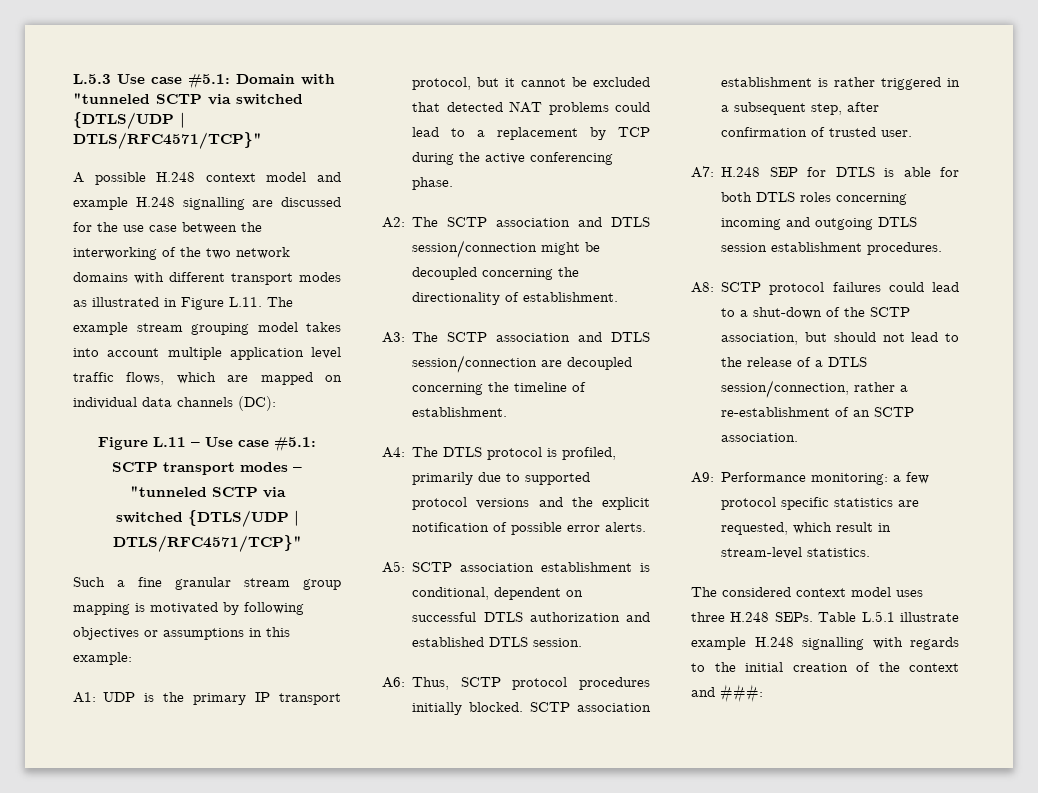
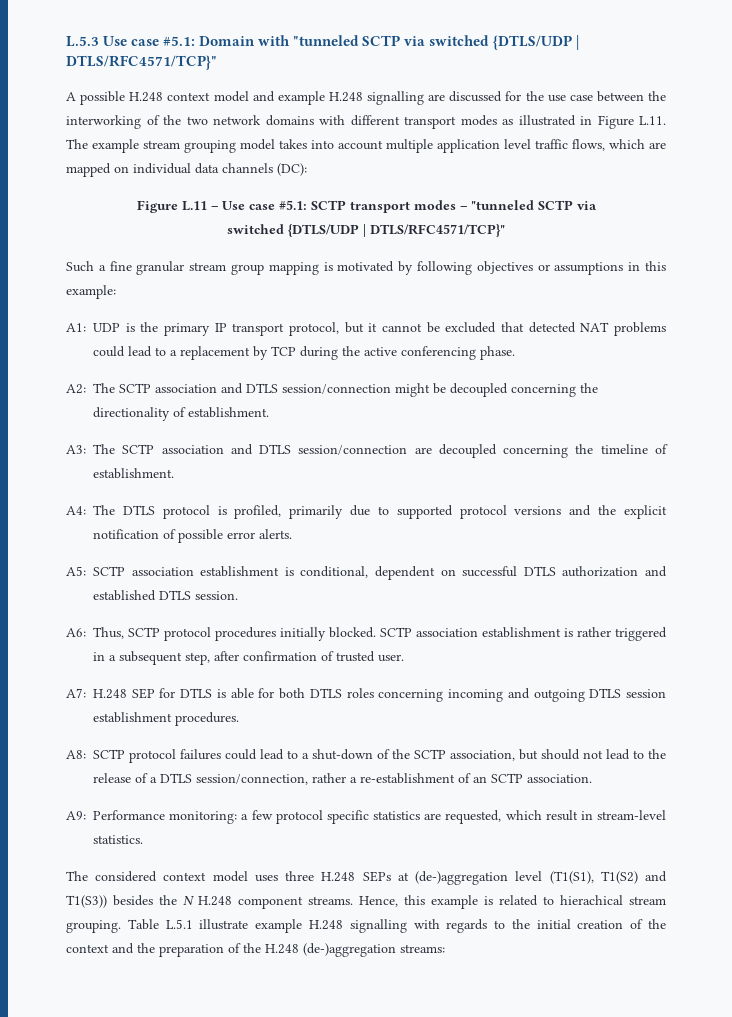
[774,612,813,622] SEPs. -> [362,871,667,885] [66,895,666,909] [66,920,121,933] SEPs at (de-)aggregation level (T1(S1), T1(S2) and T1(S3)) besides the N H.248 component streams. Hence, this example is related to hierachical stream grouping.
[720,684,763,703] ###: -> [137,943,445,957] the preparation of the H.248 (de-)aggregation streams:

